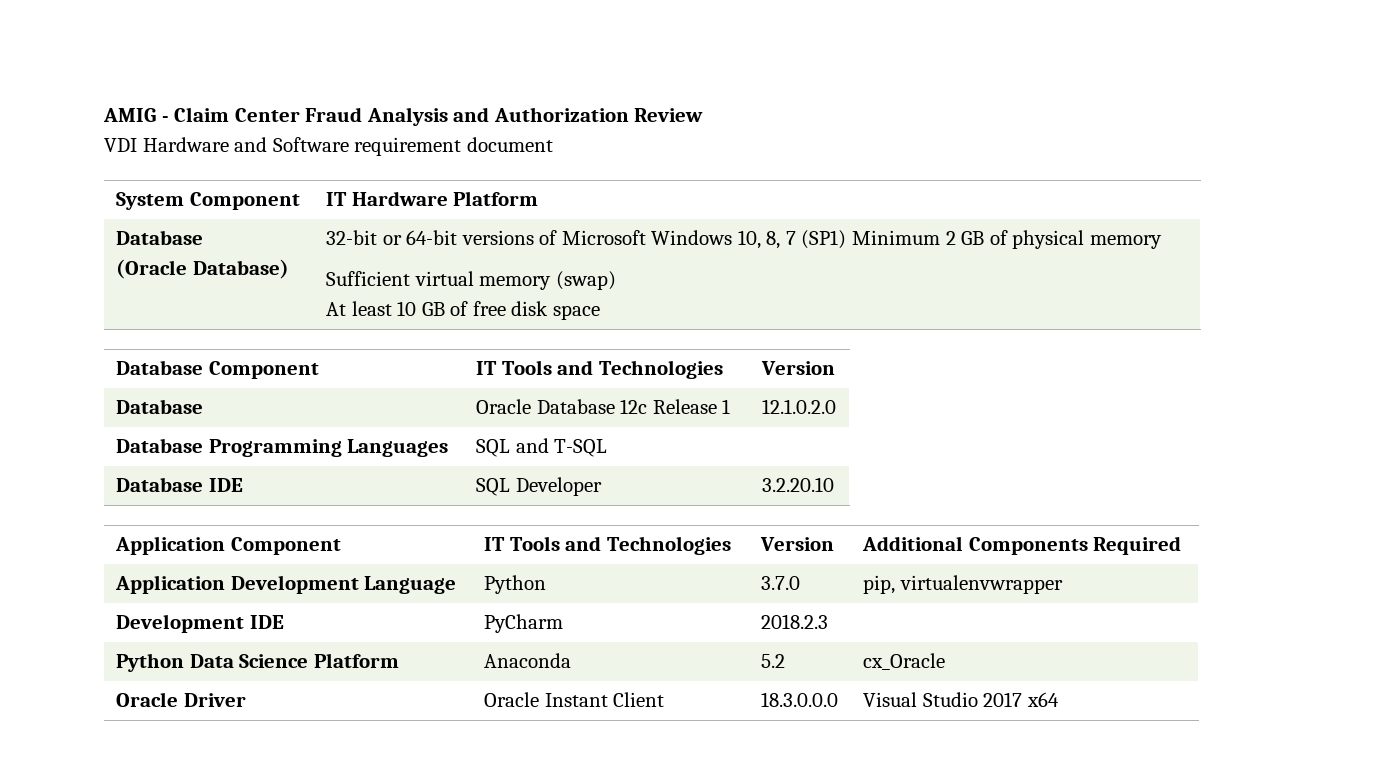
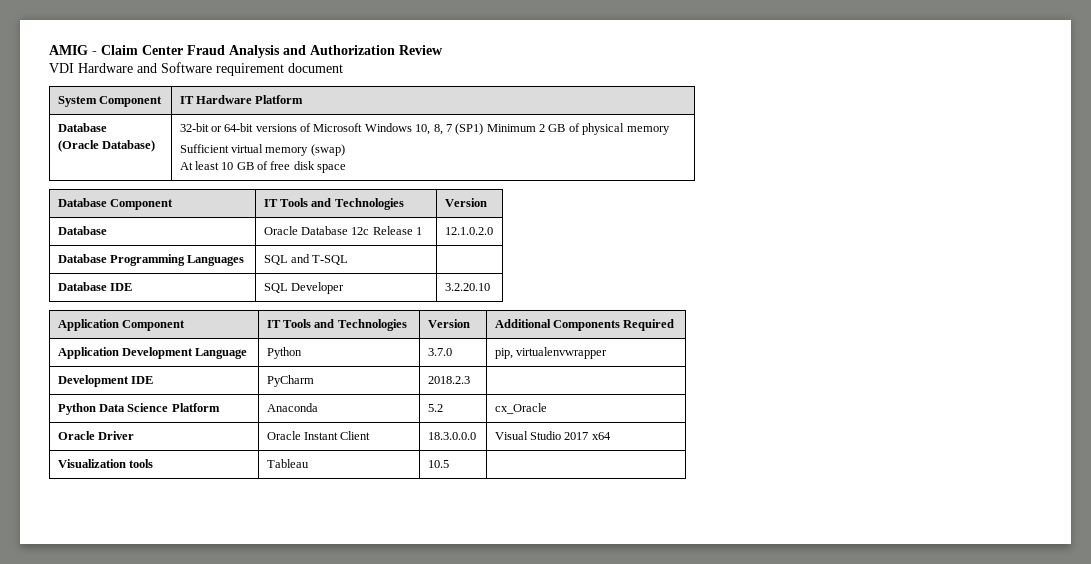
(1059, 699) none -> [57,459,153,468] [266,459,309,468] [427,460,449,468] // Visualization tools | Tableau | 10.5 |

